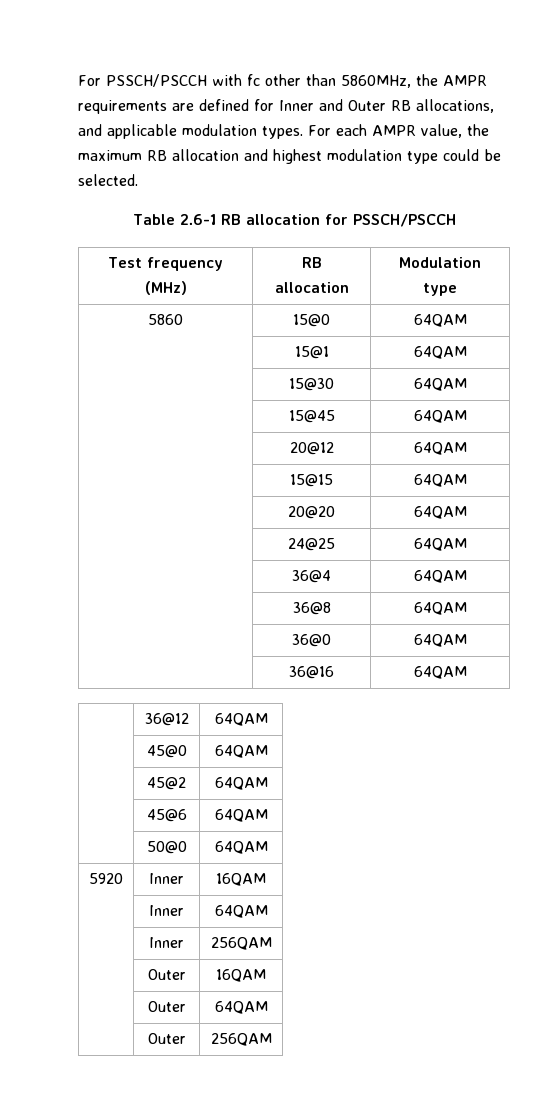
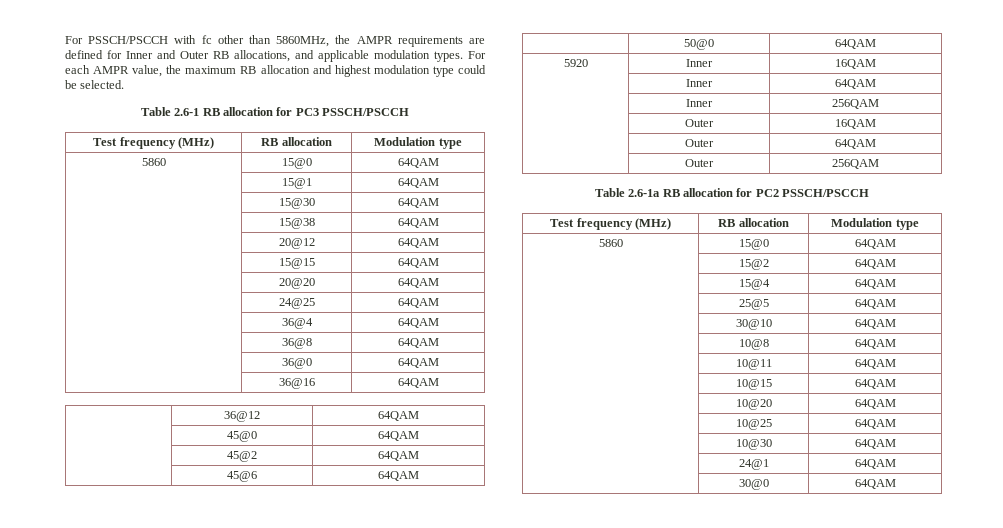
(348, 219) none -> [295,108,319,116] PC3
[288,410,335,423] 15@45 -> [278,218,315,229] 15@38
(272, 1039) none -> [594,188,870,197] [550,218,671,230] [718,218,789,227] [831,218,919,230] [598,239,623,247] [738,239,769,250] [854,239,896,249] [738,259,769,270] [854,259,896,269] [738,279,770,290] [854,279,896,289] [738,299,769,310] [854,299,896,309] [735,319,772,330] [854,319,896,329] [738,339,769,350] [854,339,896,349] [735,359,772,370] [854,359,896,369] [735,379,772,390] [854,379,896,389] [735,399,772,410] [854,399,896,409] [735,419,772,430] [854,419,896,429] [735,439,772,450] [854,439,896,449] [738,459,769,470] [854,459,896,469] [738,479,769,490] [854,479,896,489] // Table 2.6-1a RB allocation for PC2 PSSCH/PSCCH // Test frequency (MHz) | RB allocation | Modulation type // 5860 | 15@0 | 64QAM // | 15@2 | 64QAM // | 15@4 | 64QAM // | 25@5 | 64QAM // | 30@10 | 64QAM // | 10@8 | 64QAM // | 10@11 | 64QAM // | 10@15 | 64QAM // | 10@20 | 64QAM // | 10@25 | 64QAM // | 10@30 | 64QAM // | 24@1 | 64QAM // | 30@0 | 64QAM

